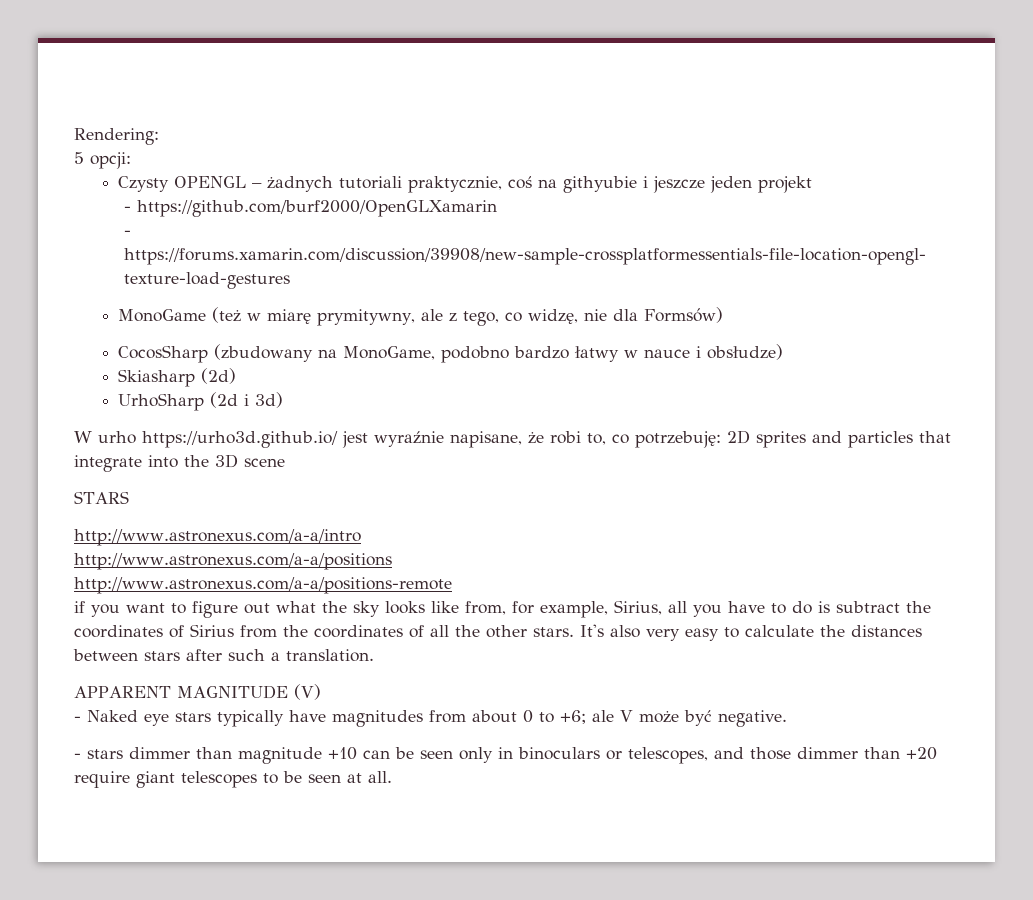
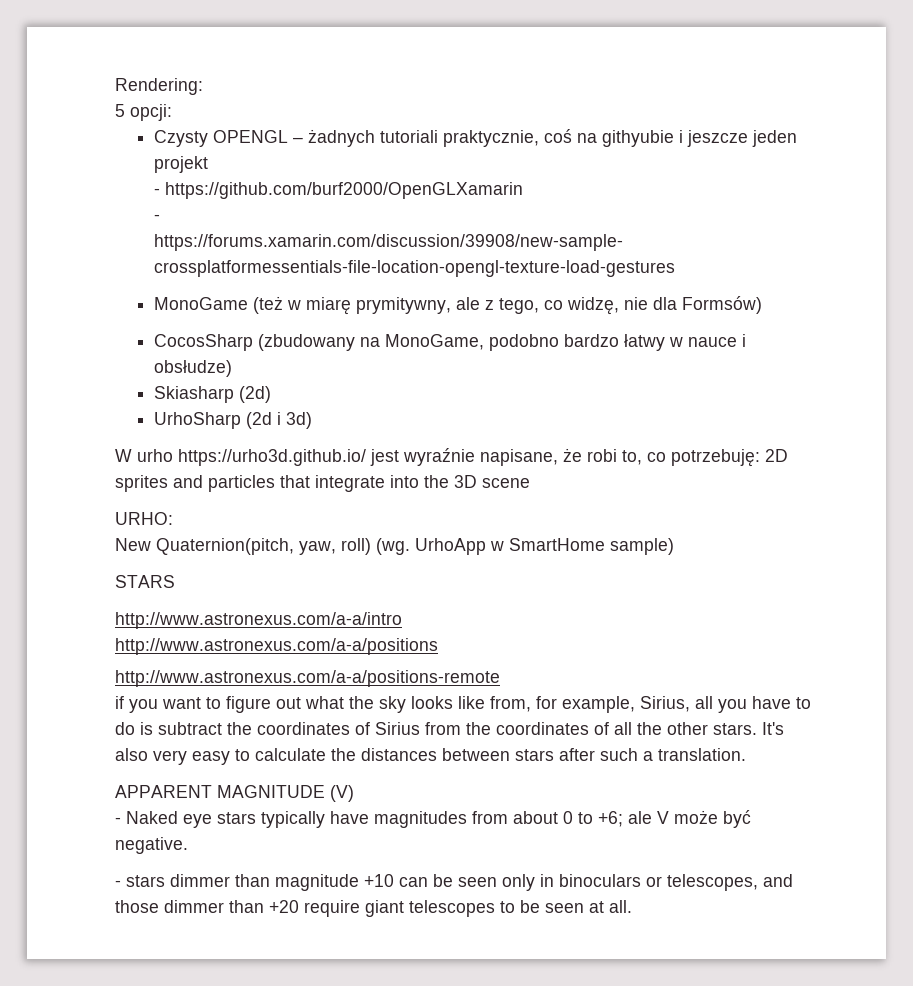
(285, 462) none -> [115,512,173,525] [115,538,674,555] // URHO: // New Quaternion(pitch, yaw, roll) (wg. UrhoApp w SmartHome sample)

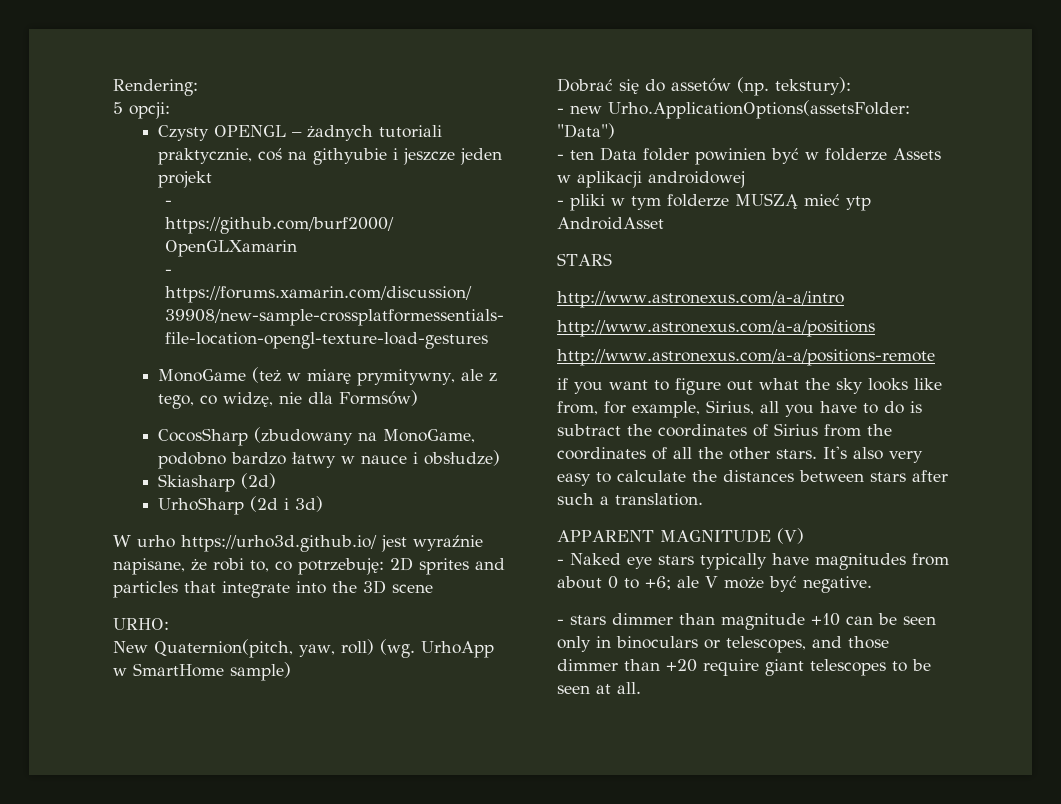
(674, 546) none -> [557,77,851,96] [557,100,910,119] [557,123,615,139] [557,147,941,165] [557,171,745,188] [557,193,871,211] [557,217,664,230] // Dobrać się do assetów (np. tekstury): // - new Urho.ApplicationOptions(assetsFolder: "Data") // - ten Data folder powinien być w folderze Assets w aplikacji androidowej // - pliki w tym folderze MUSZĄ mieć ytp AndroidAsset

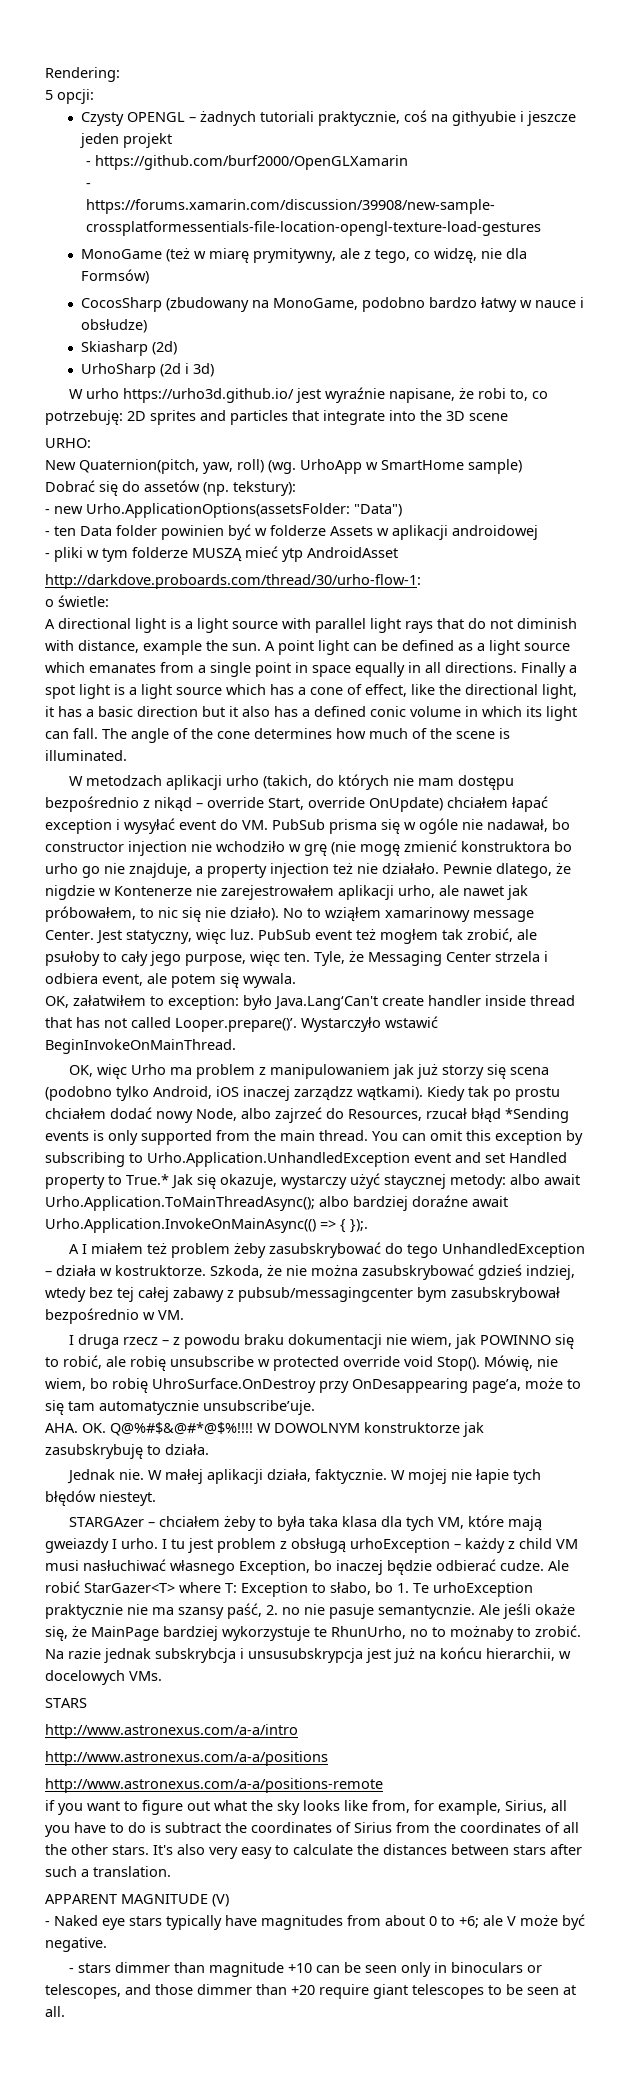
(664, 223) none -> [45,574,421,589] [45,595,109,607] [45,618,577,633] [45,640,570,655] [45,662,577,677] [45,684,577,699] [45,706,577,721] [45,728,510,743] [45,750,127,761] [68,774,514,790] [45,796,548,812] [45,818,570,834] [45,840,572,856] [45,863,571,878] [45,885,528,900] [45,906,534,922] [45,928,537,944] [45,951,548,966] [45,973,296,988] [45,995,575,1010] [45,1016,438,1032] [45,1039,236,1054] [68,1064,549,1079] [45,1086,560,1101] [45,1107,569,1123] [45,1130,583,1145] [45,1152,567,1167] [45,1173,580,1189] [45,1195,508,1211] [45,1218,368,1233] [68,1242,585,1258] [45,1264,575,1280] [45,1287,560,1302] [45,1308,184,1324] [68,1334,574,1349] [45,1355,558,1371] [45,1378,581,1393] [45,1400,315,1415] [45,1422,484,1437] [45,1444,209,1459] [66,1469,541,1484] [45,1490,156,1506] [68,1515,542,1531] [45,1538,578,1553] [45,1559,569,1575] [45,1581,533,1597] [45,1603,575,1619] [45,1625,581,1641] [45,1647,571,1663] [45,1670,162,1685] // http://darkdove.proboards.com/thread/30/urho-flow-1: // o świetle: // A directional light is a light source with parallel light rays that do not diminish with distance, example the sun. A point light can be defined as a light source which emanates from a single point in space equally in all directions. Finally a spot light is a light source which has a cone of effect, like the directional light, it has a basic direction but it also has a defined conic volume in which its light can fall. The angle of the cone determines how much of the scene is illuminated. // W metodzach aplikacji urho (takich, do których nie mam dostępu bezpośrednio z nikąd – override Start, override OnUpdate) chciałem łapać exception i wysyłać event do VM. PubSub prisma się w ogóle nie nadawał, bo constructor injection nie wchodziło w grę (nie mogę zmienić konstruktora bo urho go nie znajduje, a property injection też nie działało. Pewnie dlatego, że nigdzie w Kontenerze nie zarejestrowałem aplikacji urho, ale nawet jak próbowałem, to nic się nie działo). No to wziąłem xamarinowy message Center. Jest statyczny, więc luz. PubSub event też mogłem tak zrobić, ale psułoby to cały jego purpose, więc ten. Tyle, że Messaging Center strzela i odbiera event, ale potem się wywala. // OK, załatwiłem to exception: było Java.Lang‘Can't create handler inside thread that has not called Looper.prepare()’. Wystarczyło wstawić BeginInvokeOnMainThread. // OK, więc Urho ma problem z manipulowaniem jak już storzy się scena (podobno tylko Android, iOS inaczej zarządzz wątkami). Kiedy tak po prostu chciałem dodać nowy Node, albo zajrzeć do Resources, rzucał błąd *Sending events is only supported from the main thread. You can omit this exception by subscribing to Urho.Application.UnhandledException event and set Handled property to True.* Jak się okazuje, wystarczy użyć staycznej metody: albo await Urho.Application.ToMainThreadAsync(); albo bardziej doraźne await Urho.Application.InvokeOnMainAsync(() => { });. // A I miałem też problem żeby zasubskrybować do tego UnhandledException – działa w kostruktorze. Szkoda, że nie można zasubskrybować gdzieś indziej, wtedy bez tej całej zabawy z pubsub/messagingcenter bym zasubskrybował bezpośrednio w VM. // I druga rzecz – z powodu braku dokumentacji nie wiem, jak POWINNO się to robić, ale robię unsubscribe w protected override void Stop(). Mówię, nie wiem, bo robię UhroSurface.OnDestroy przy OnDesappearing page’a, może to się tam automatycznie unsubscribe’uje. // AHA. OK. Q@%#$&@#*@$%!!!! W DOWOLNYM konstruktorze jak zasubskrybuję to działa. // Jednak nie. W małej aplikacji działa, faktycznie. W mojej nie łapie tych błędów niesteyt. // STARGAzer – chciałem żeby to była taka klasa dla tych VM, które mają gweiazdy I urho. I tu jest problem z obsługą urhoException – każdy z child VM musi nasłuchiwać własnego Exception, bo inaczej będzie odbierać cudze. Ale robić StarGazer<T> where T: Exception to słabo, bo 1. Te urhoException praktycznie nie ma szansy paść, 2. no nie pasuje semantycnzie. Ale jeśli okaże się, że MainPage bardziej wykorzystuje te RhunUrho, no to możnaby to zrobić. Na razie jednak subskrybcja i unsusubskrypcja jest już na końcu hierarchii, w docelowych VMs.

